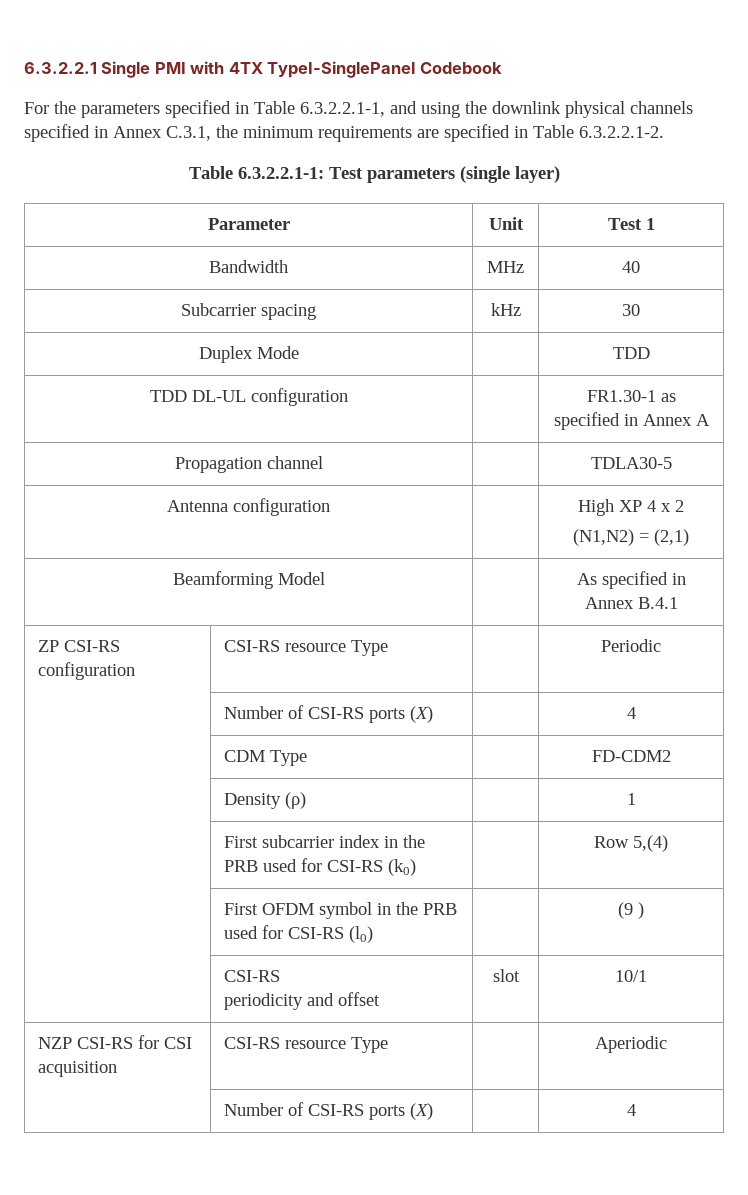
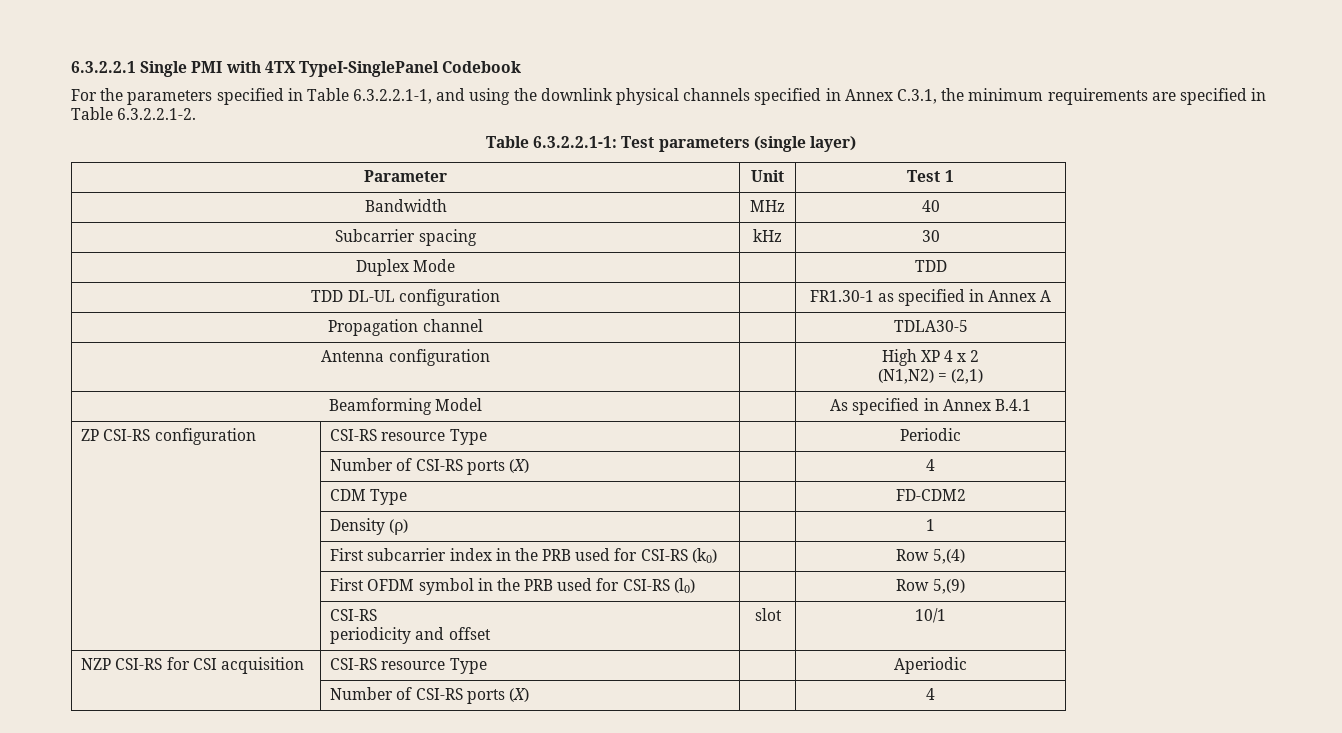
[618,902,644,919] (9 ) -> [896,579,965,594] Row 5,(9)

